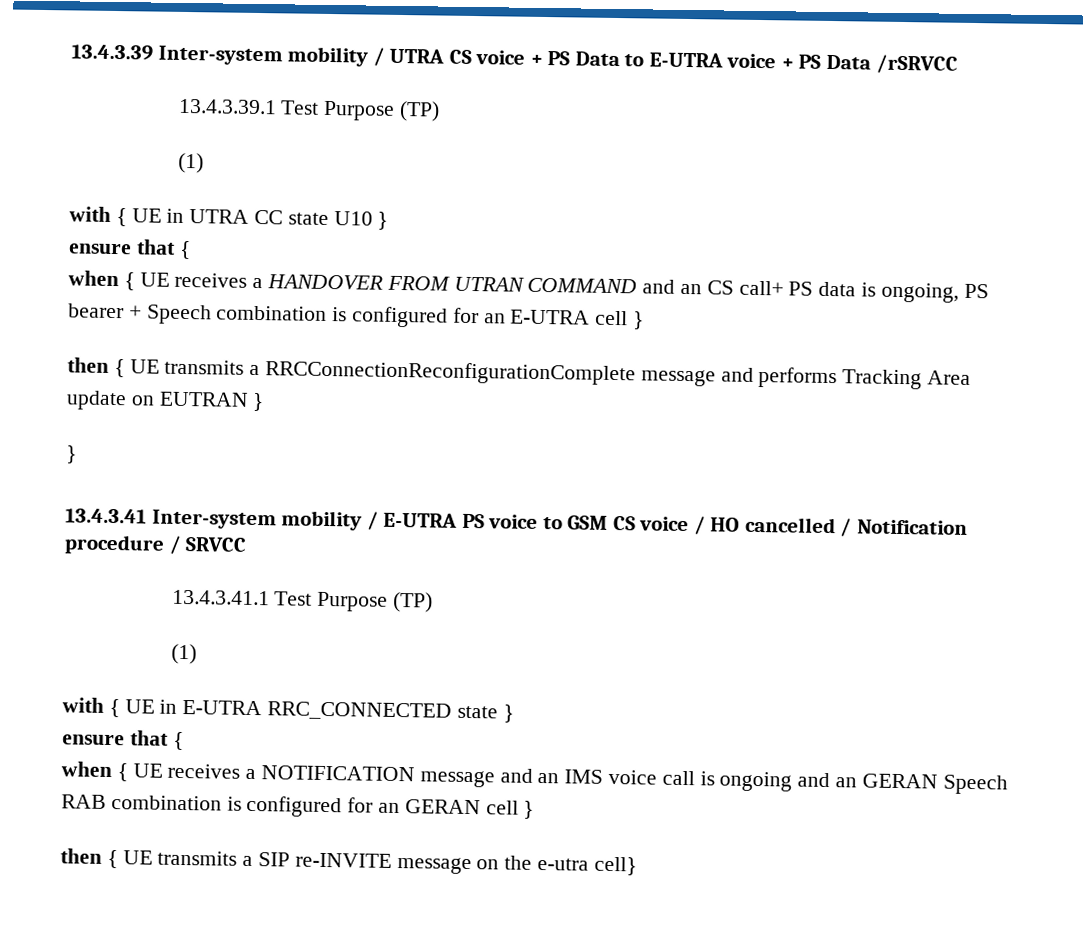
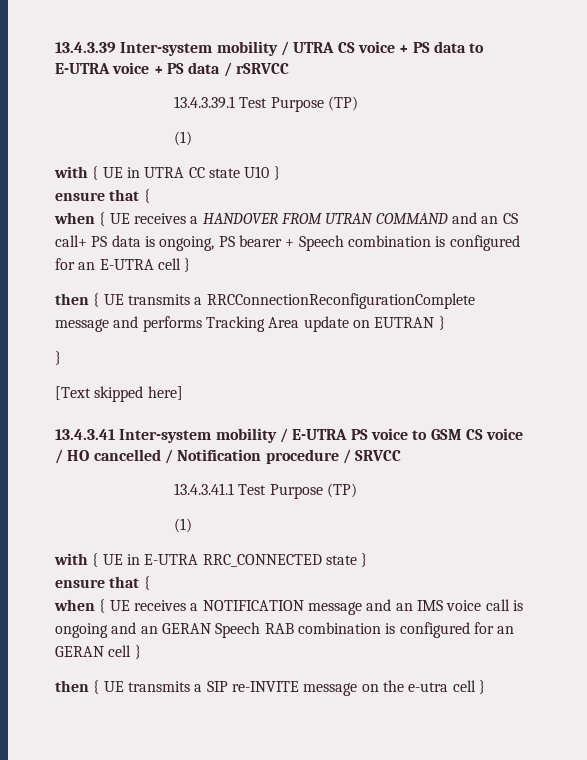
[574,51,620,67] Data -> [433,41,466,53] data
[826,54,958,74] Data /rSRVCC -> [188,62,289,77] data / rSRVCC
(77, 454) none -> [55,386,183,402] // [Text skipped here]
[593,856,637,876] cell} -> [452,680,485,694] cell }

